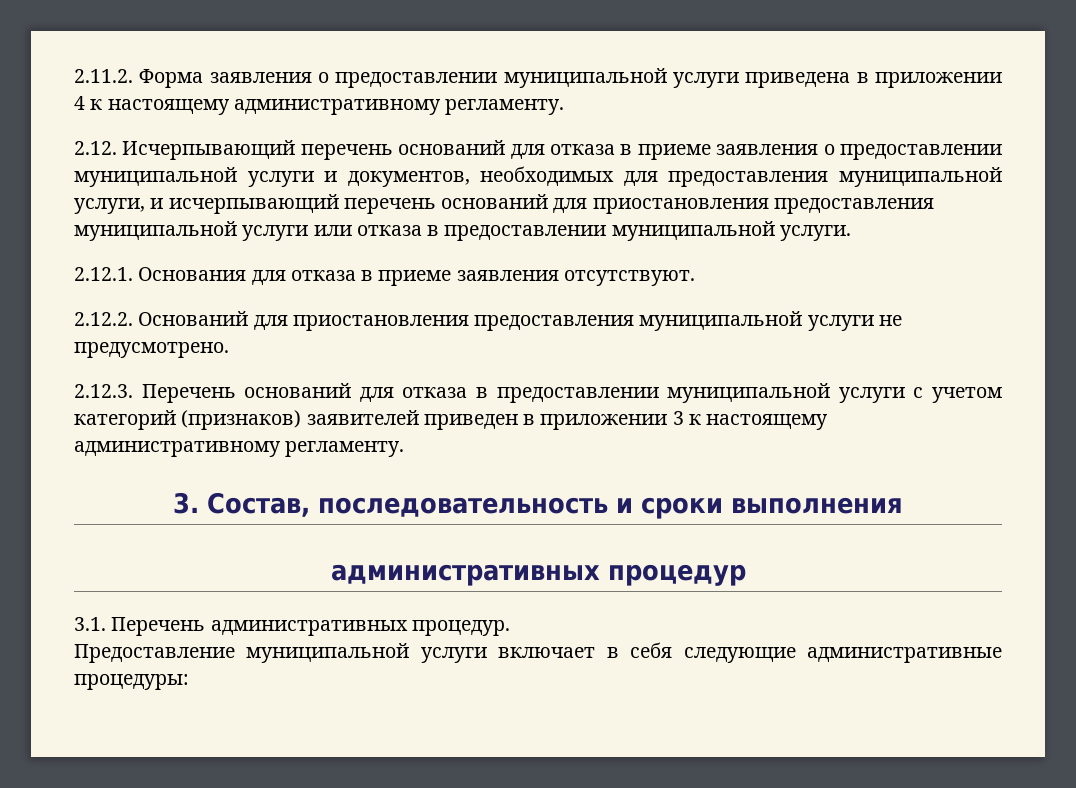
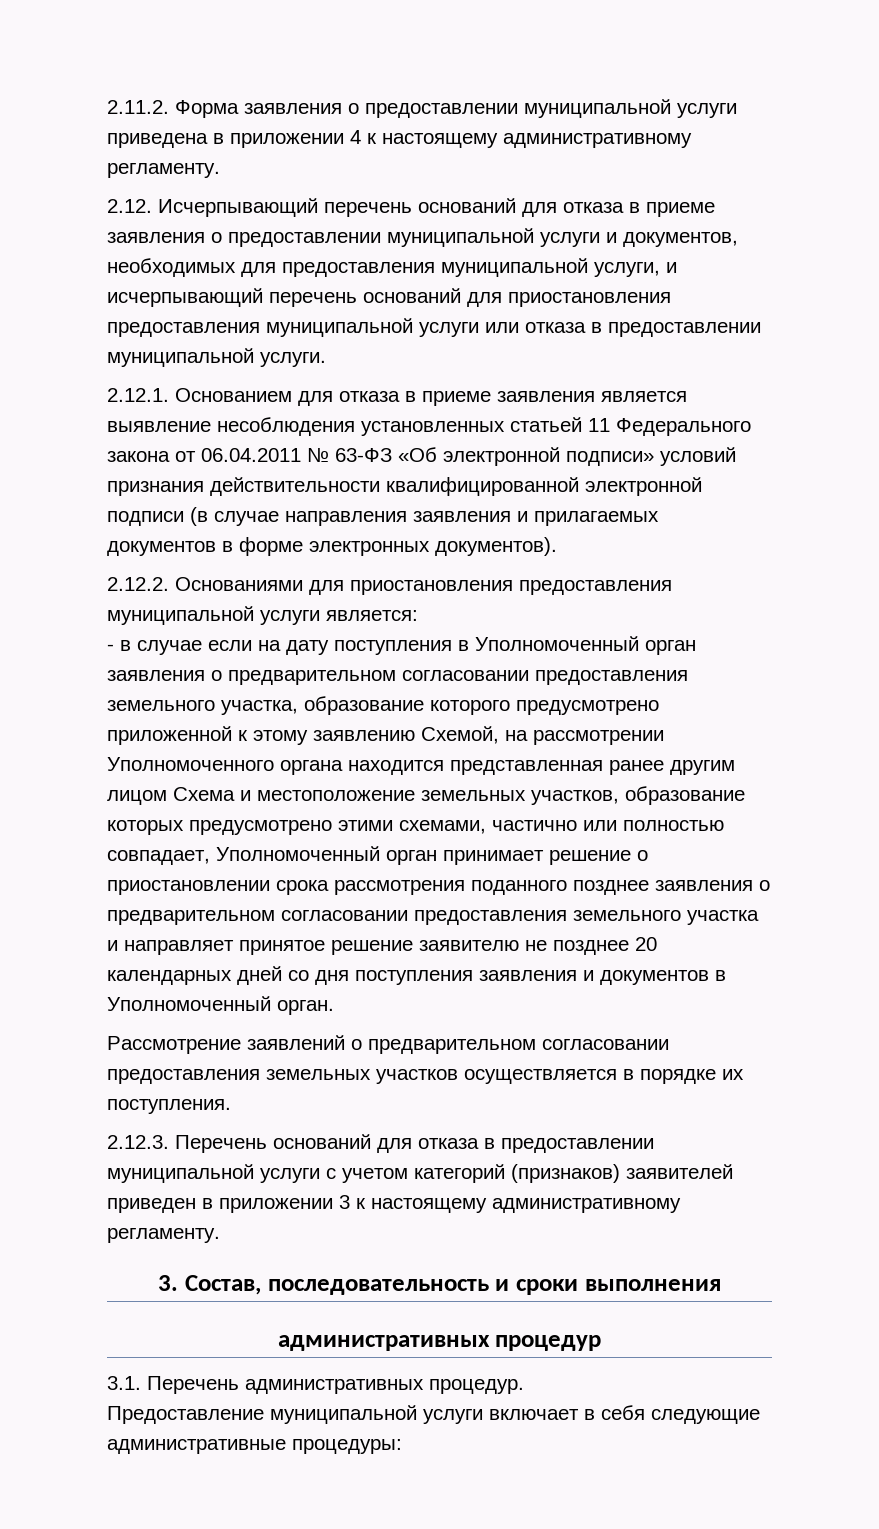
[138,267,695,286] Основания для отказа в приеме заявления отсутствуют. -> [175,388,687,406] [107,417,751,436] [107,447,736,466] [107,477,702,496] [107,507,659,526] [107,537,557,556] Основанием для отказа в приеме заявления является выявление несоблюдения установленных статьей 11 Федерального закона от 06.04.2011 № 63-ФЗ «Об электронной подписи» условий признания действительности квалифицированной электронной подписи (в случае направления заявления и прилагаемых документов в форме электронных документов).
[138,311,902,331] [74,342,229,358] Оснований для приостановления предоставления муниципальной услуги не предусмотрено. -> [175,577,672,595] [107,606,418,625] [107,636,696,655] [107,670,688,685] [107,696,659,715] [107,726,664,745] [107,757,735,775] [107,786,745,805] [107,820,724,835] [107,846,648,865] [107,880,770,895] [107,910,759,925] [107,937,657,955] [107,966,726,985] [107,996,334,1015] [107,1035,669,1054] [107,1069,744,1084] [107,1099,231,1114] Основаниями для приостановления предоставления муниципальной услуги является: // - в случае если на дату поступления в Уполномоченный орган заявления о предварительном согласовании предоставления земельного участка, образование которого предусмотрено приложенной к этому заявлению Схемой, на рассмотрении Уполномоченного органа находится представленная ранее другим лицом Схема и местоположение земельных участков, образование которых предусмотрено этими схемами, частично или полностью совпадает, Уполномоченный орган принимает решение о приостановлении срока рассмотрения поданного позднее заявления о предварительном согласовании предоставления земельного участка и направляет принятое решение заявителю не позднее 20 календарных дней со дня поступления заявления и документов в Уполномоченный орган. // Рассмотрение заявлений о предварительном согласовании предоставления земельных участков осуществляется в порядке их поступления.

